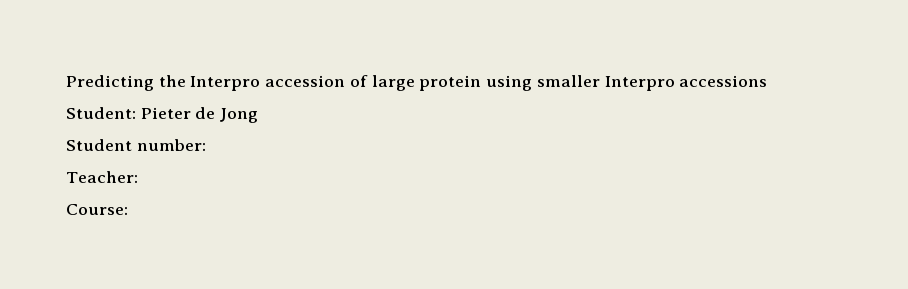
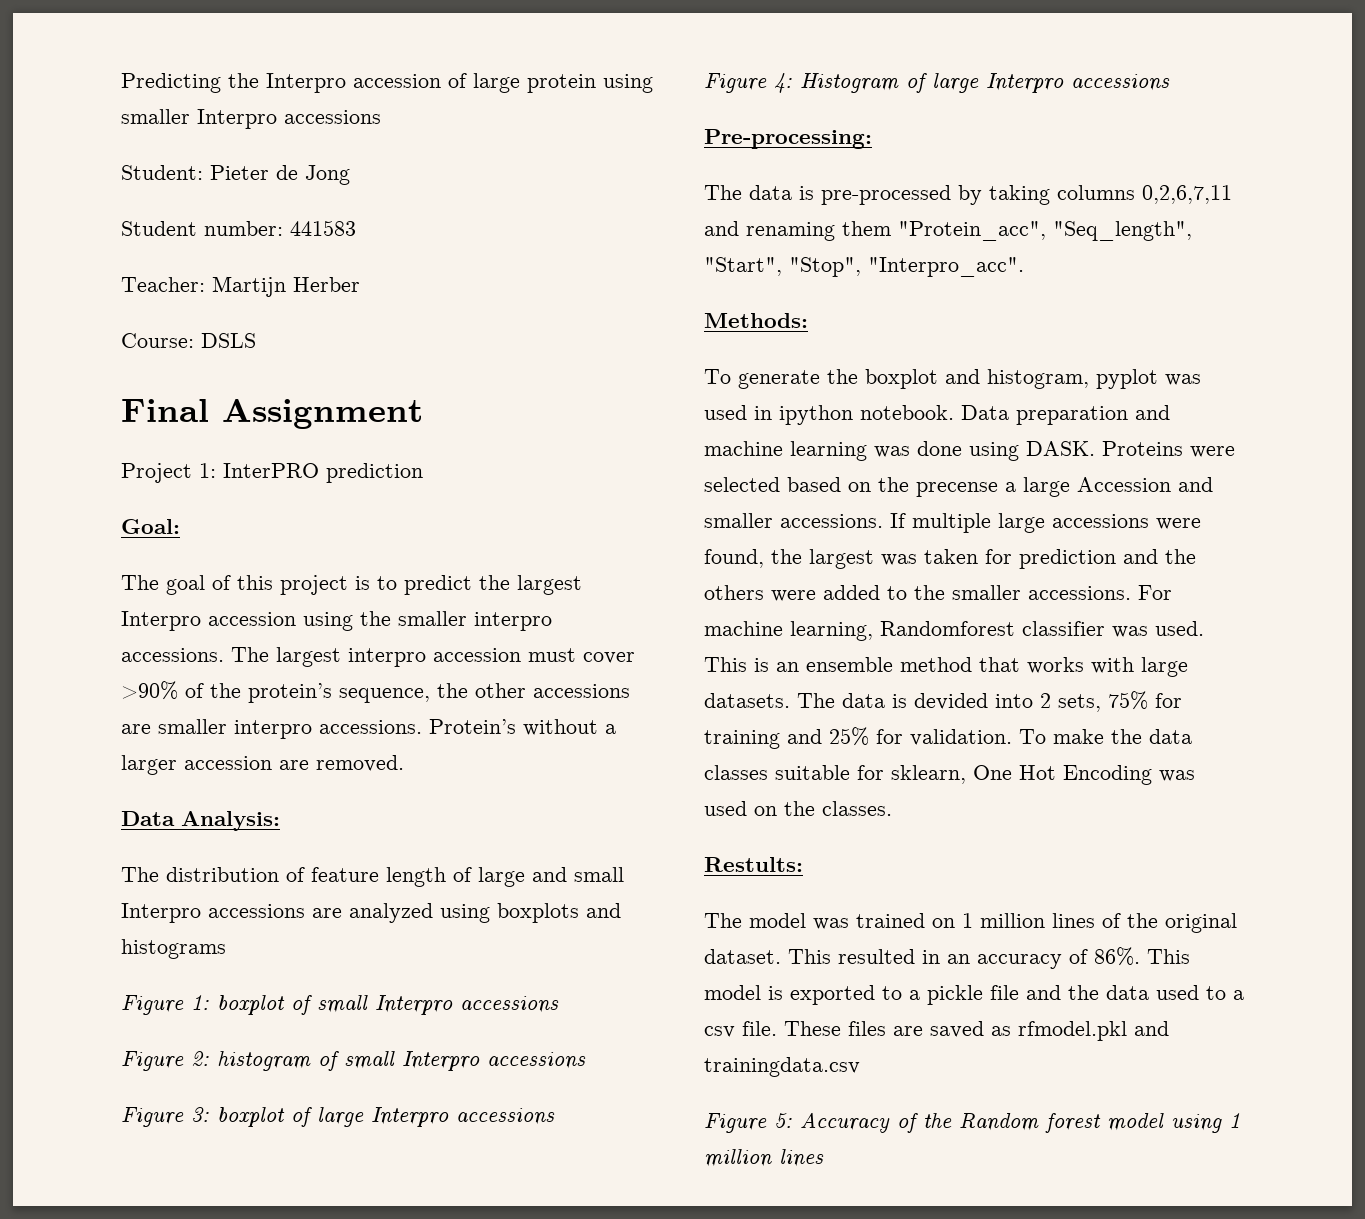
(206, 145) none -> [290,220,356,236] 441583
(138, 177) none -> [212,276,360,297] Martijn Herber
(128, 209) none -> [201,333,256,348] [121,399,423,429] [121,463,423,483] [121,519,180,534] [121,575,582,595] [121,611,552,631] [121,647,635,667] [121,681,630,703] [121,719,616,739] [121,755,404,775] [121,811,280,831] [121,867,624,887] [121,903,621,923] [121,939,226,959] [121,995,559,1015] [121,1051,586,1071] [121,1107,555,1127] [704,73,1170,93] [704,129,872,149] [704,185,1232,205] [704,221,1192,241] [704,257,1024,277] [704,313,808,328] [704,369,1201,389] [704,405,1170,425] [704,441,1235,461] [704,477,1213,497] [704,513,1201,533] [704,549,1196,569] [704,585,1172,602] [704,621,1204,641] [704,657,1188,677] [704,691,1182,712] [704,727,1192,749] [704,765,1195,785] [704,801,892,816] [704,857,803,872] [704,913,1237,933] [704,947,1190,969] [704,985,1244,1005] [704,1021,1169,1041] [704,1057,860,1077] [704,1112,1240,1133] [704,1149,824,1167] DSLS // Final Assignment // Project 1: InterPRO prediction // Goal: // The goal of this project is to predict the largest Interpro accession using the smaller interpro accessions. The largest interpro accession must cover >90% of the protein’s sequence, the other accessions are smaller interpro accessions. Protein’s without a larger accession are removed. // Data Analysis: // The distribution of feature length of large and small Interpro accessions are analyzed using boxplots and histograms // Figure 1: boxplot of small Interpro accessions // Figure 2: histogram of small Interpro accessions // Figure 3: boxplot of large Interpro accessions // Figure 4: Histogram of large Interpro accessions // Pre-processing: // The data is pre-processed by taking columns 0,2,6,7,11 and renaming them "Protein_acc", "Seq_length", "Start", "Stop", "Interpro_acc". // Methods: // To generate the boxplot and histogram, pyplot was used in ipython notebook. Data preparation and machine learning was done using DASK. Proteins were selected based on the precense a large Accession and smaller accessions. If multiple large accessions were found, the largest was taken for prediction and the others were added to the smaller accessions. For machine learning, Randomforest classifier was used. This is an ensemble method that works with large datasets. The data is devided into 2 sets, 75% for training and 25% for validation. To make the data classes suitable for sklearn, One Hot Encoding was used on the classes. // Restults: // The model was trained on 1 million lines of the original dataset. This resulted in an accuracy of 86%. This model is exported to a pickle file and the data used to a csv file. These files are saved as rfmodel.pkl and trainingdata.csv // Figure 5: Accuracy of the Random forest model using 1 million lines

